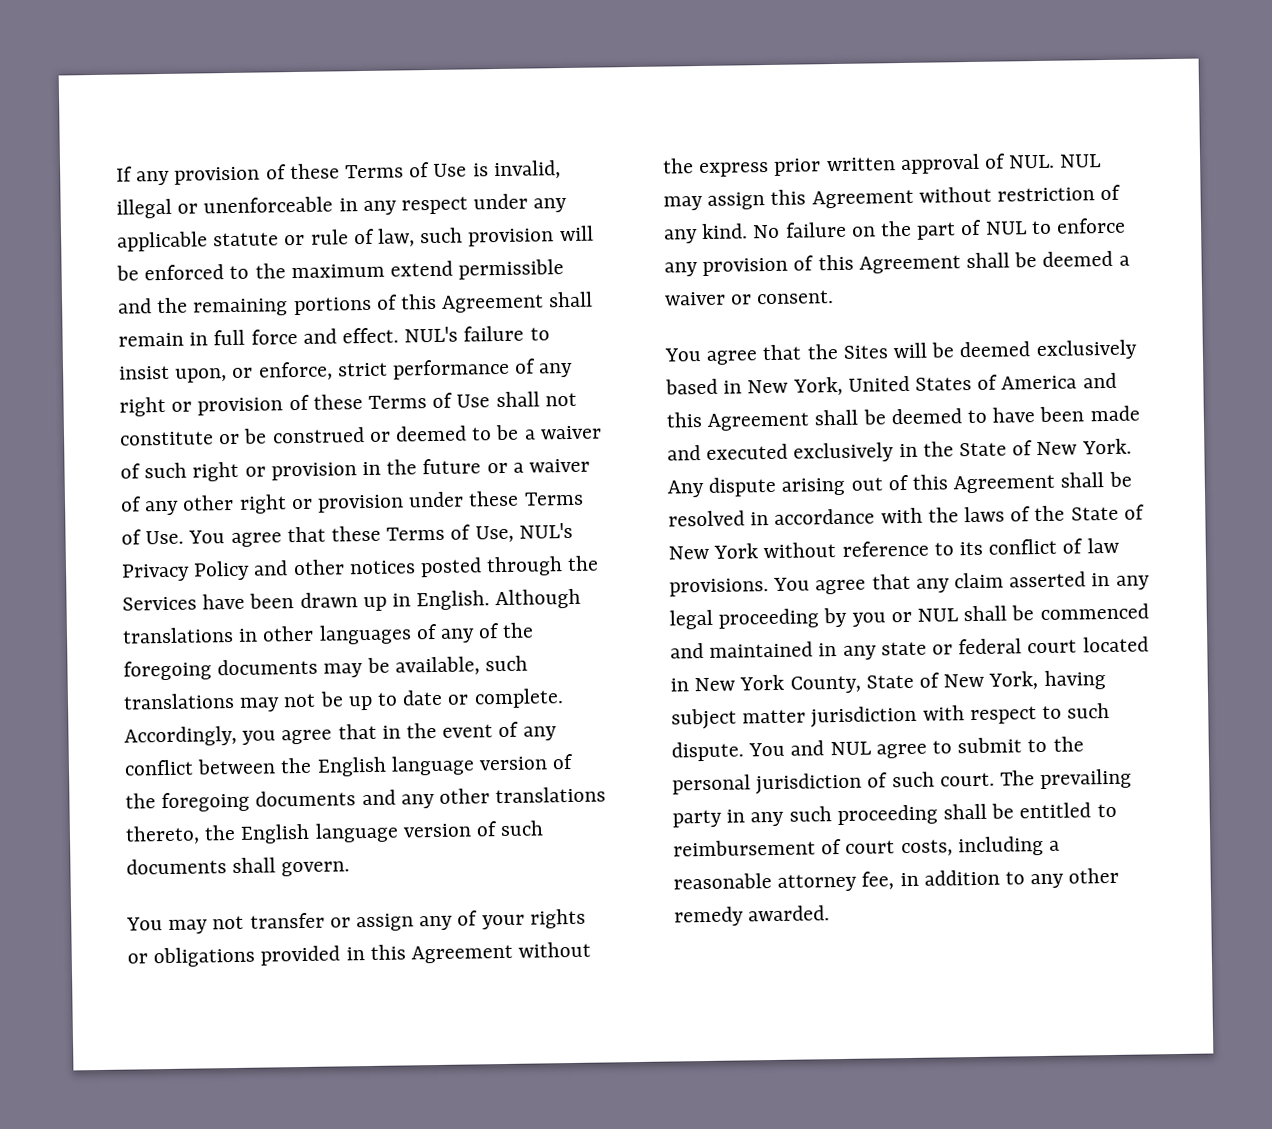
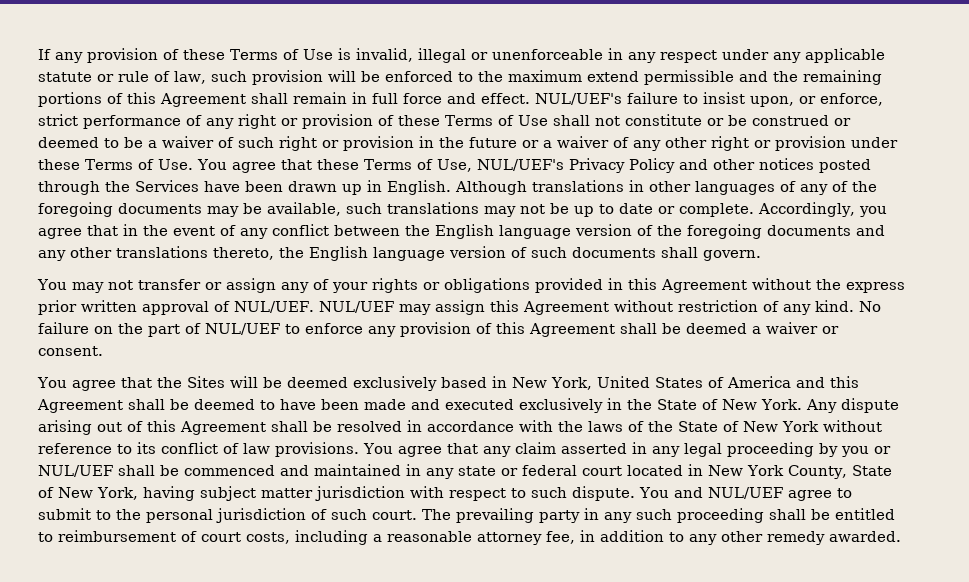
[404,326,459,343] NUL's -> [535,93,622,105] NUL/UEF's
[518,522,573,539] NUL's -> [476,159,564,171] NUL/UEF's
[1008,154,1102,169] NUL. NUL -> [234,301,394,313] NUL/UEF. NUL/UEF
[984,221,1027,235] NUL -> [205,323,280,335] NUL/UEF
[917,608,959,622] NUL -> [38,465,113,477] NUL/UEF
[829,741,871,756] NUL -> [707,487,783,499] NUL/UEF

